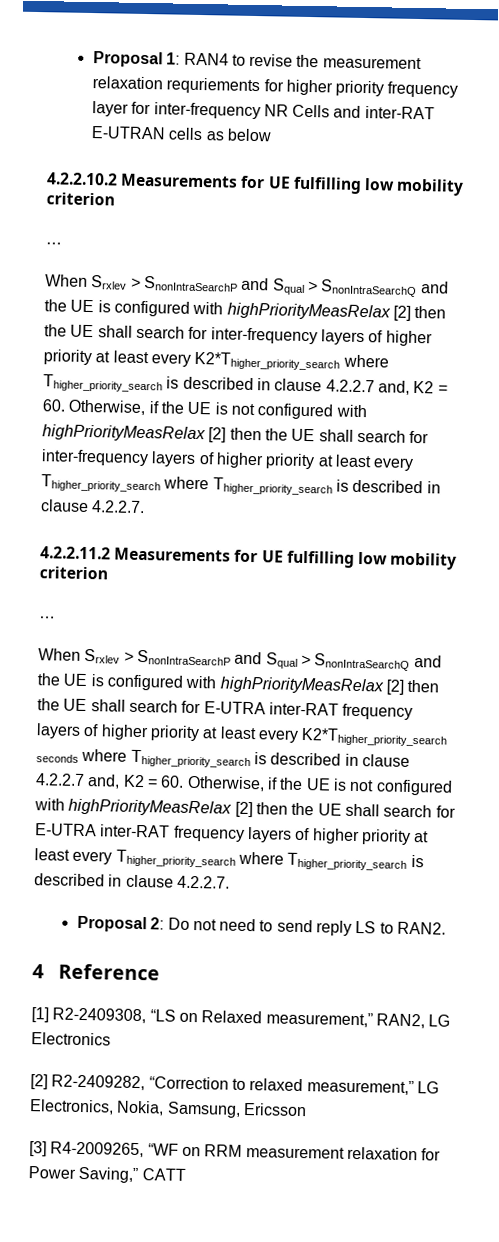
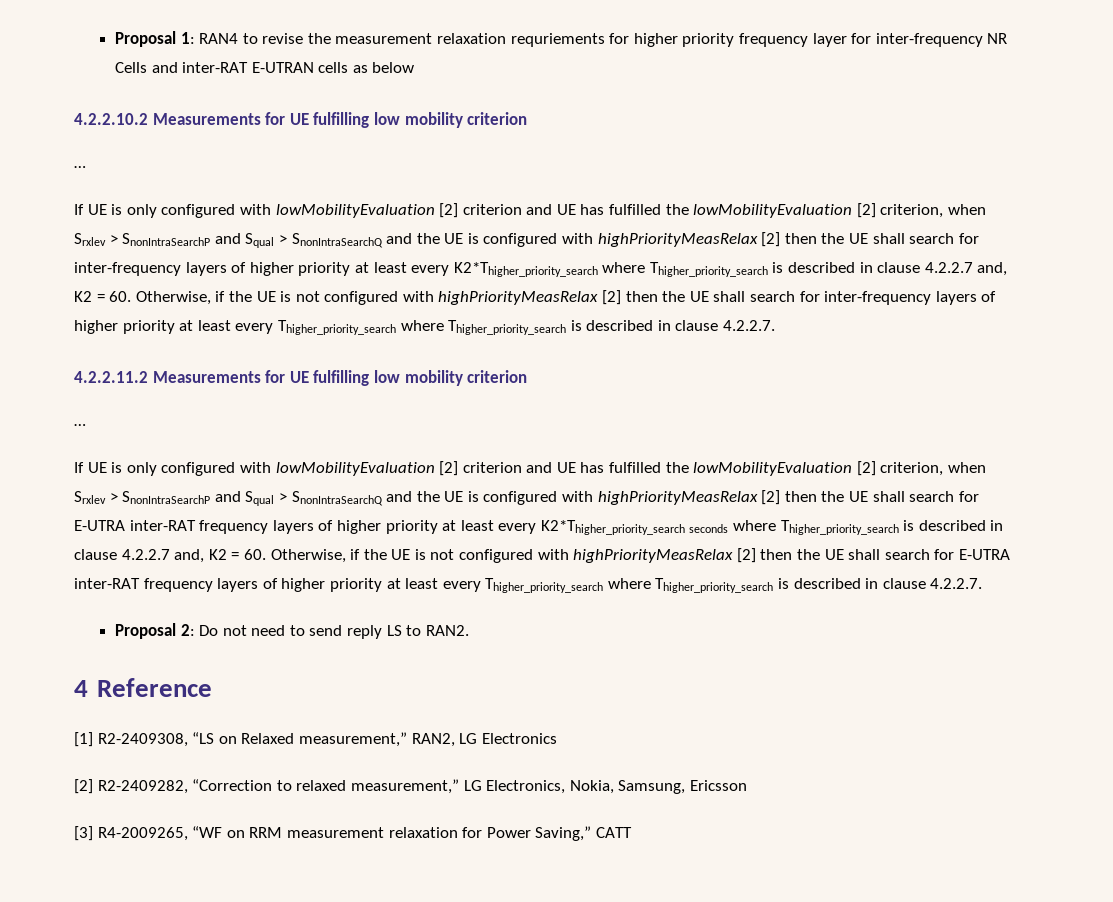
[45,274,88,287] When -> [74,203,987,218] If UE is only configured with lowMobilityEvaluation [2] criterion and UE has fulfilled the lowMobilityEvaluation [2] criterion, when
[38,648,81,661] When -> [74,461,987,476] If UE is only configured with lowMobilityEvaluation [2] criterion and UE has fulfilled the lowMobilityEvaluation [2] criterion, when

